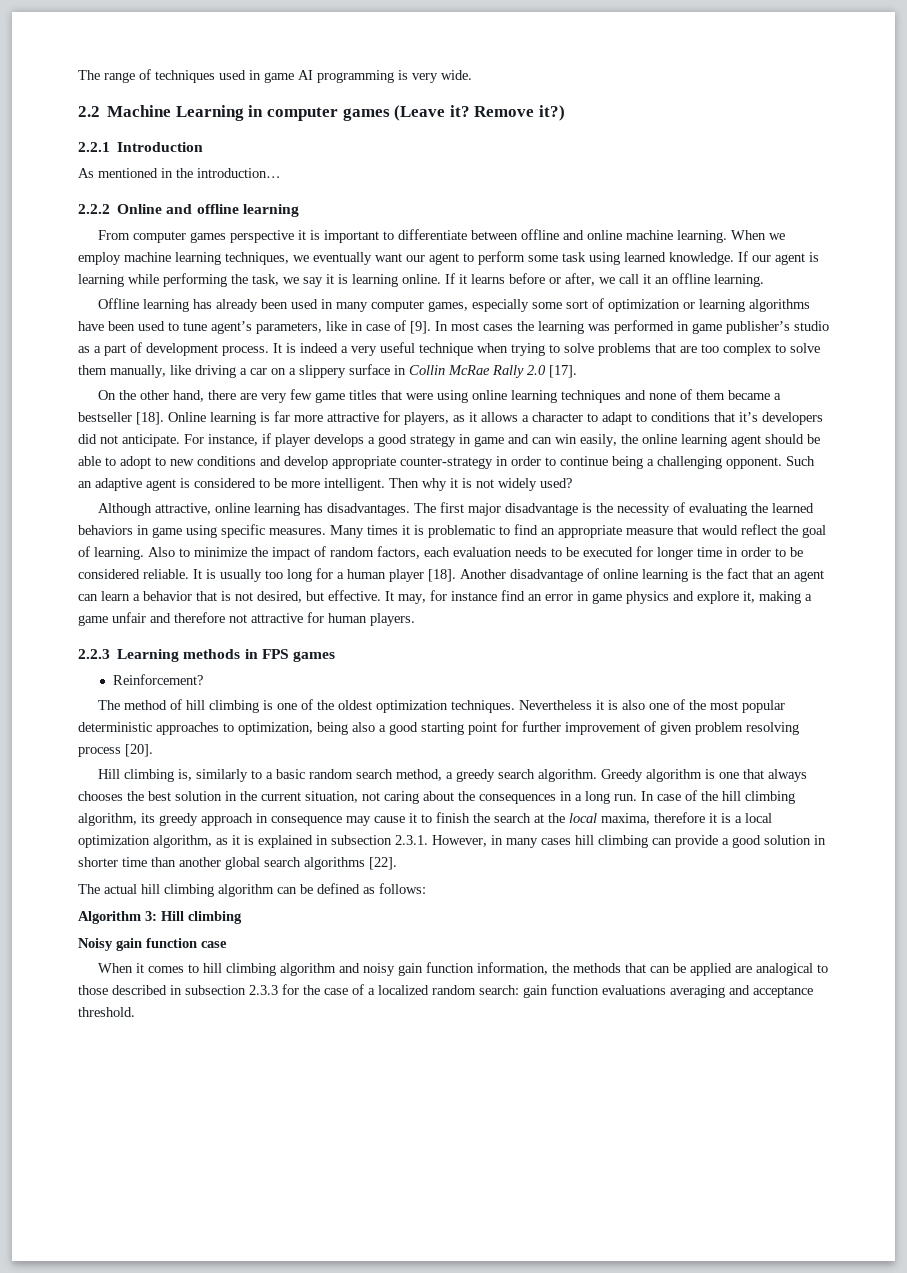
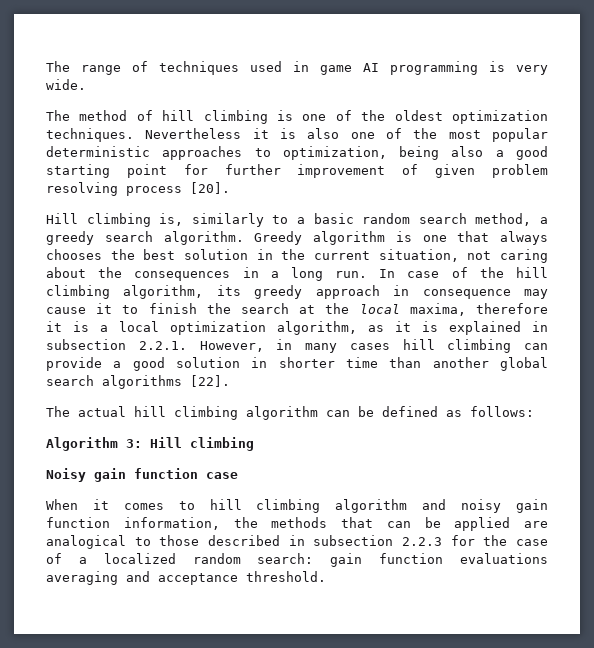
[78,105,565,121] [78,142,204,152] [78,168,281,178] [78,204,299,217] [97,229,785,243] [78,251,819,265] [78,273,764,287] [97,298,810,312] [78,320,829,334] [78,342,820,356] [78,364,577,378] [97,389,781,403] [78,411,823,425] [78,433,820,447] [78,456,815,469] [78,478,572,491] [97,502,814,516] [78,524,826,538] [78,546,803,560] [78,568,824,582] [78,590,812,604] [78,612,415,626] [78,649,335,662] [113,674,204,685] // 2.2 Machine Learning in computer games (Leave it? Remove it?) // 2.2.1 Introduction // As mentioned in the introduction… // 2.2.2 Online and offline learning // From computer games perspective it is important to differentiate between offline and online machine learning. When we employ machine learning techniques, we eventually want our agent to perform some task using learned knowledge. If our agent is learning while performing the task, we say it is learning online. If it learns before or after, we call it an offline learning. // Offline learning has already been used in many computer games, especially some sort of optimization or learning algorithms have been used to tune agent’s parameters, like in case of [9]. In most cases the learning was performed in game publisher’s studio as a part of development process. It is indeed a very useful technique when trying to solve problems that are too complex to solve them manually, like driving a car on a slippery surface in Collin McRae Rally 2.0 [17]. // On the other hand, there are very few game titles that were using online learning techniques and none of them became a bestseller [18]. Online learning is far more attractive for players, as it allows a character to adapt to conditions that it’s developers did not anticipate. For instance, if player develops a good strategy in game and can win easily, the online learning agent should be able to adopt to new conditions and develop appropriate counter-strategy in order to continue being a challenging opponent. Such an adaptive agent is considered to be more intelligent. Then why it is not widely used? // Although attractive, online learning has disadvantages. The first major disadvantage is the necessity of evaluating the learned behaviors in game using specific measures. Many times it is problematic to find an appropriate measure that would reflect the goal of learning. Also to minimize the impact of random factors, each evaluation needs to be executed for longer time in order to be considered reliable. It is usually too long for a human player [18]. Another disadvantage of online learning is the fact that an agent can learn a behavior that is not desired, but effective. It may, for instance find an error in game physics and explore it, making a game unfair and therefore not attractive for human players. // 2.2.3 Learning methods in FPS games // Reinforcement? -> (86, 84) none
[395,835,428,845] 2.3.1. -> [138,341,187,350] 2.2.1.
[249,985,278,995] 2.3.3 -> [402,537,442,546] 2.2.3

